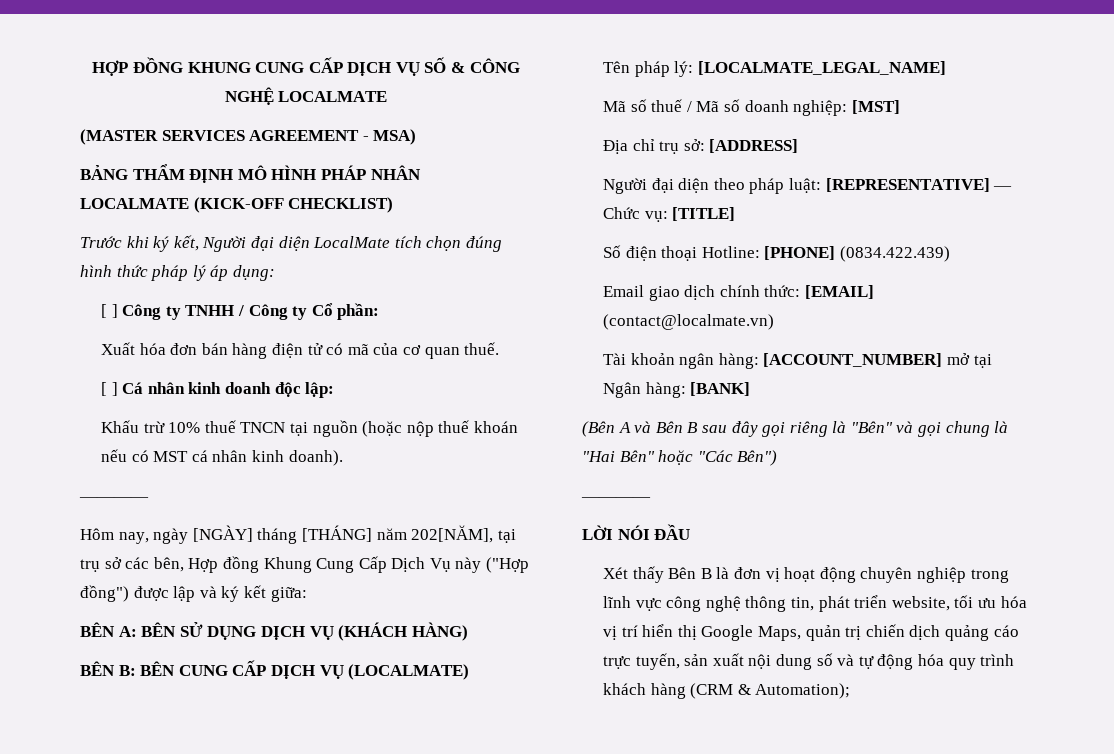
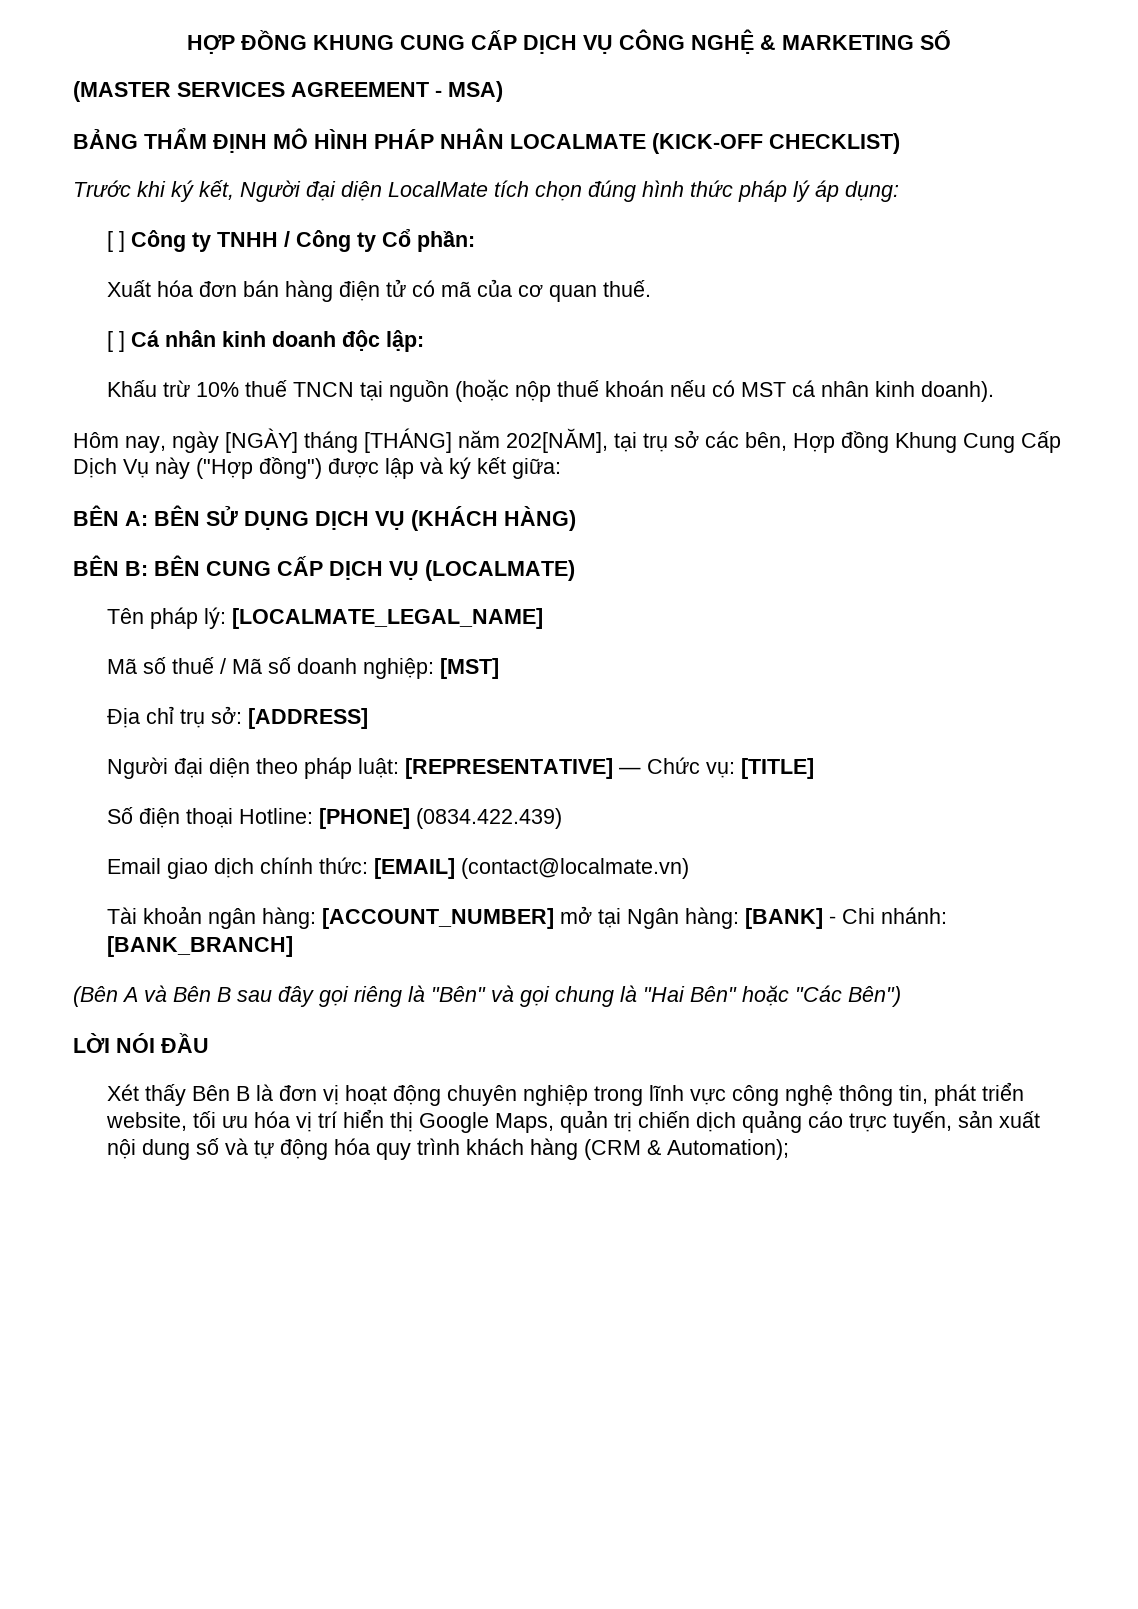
[424,57,520,73] [224,87,388,105] SỐ & CÔNG NGHỆ LOCALMATE -> [619,29,951,54] CÔNG NGHỆ & MARKETING SỐ
[79,497,149,501] // ―――― -> (994, 391) none
(751, 389) none -> [828,907,947,924] [106,936,293,957] - Chi nhánh: [BANK_BRANCH]
[581,497,651,501] // ―――― -> (901, 996) none

